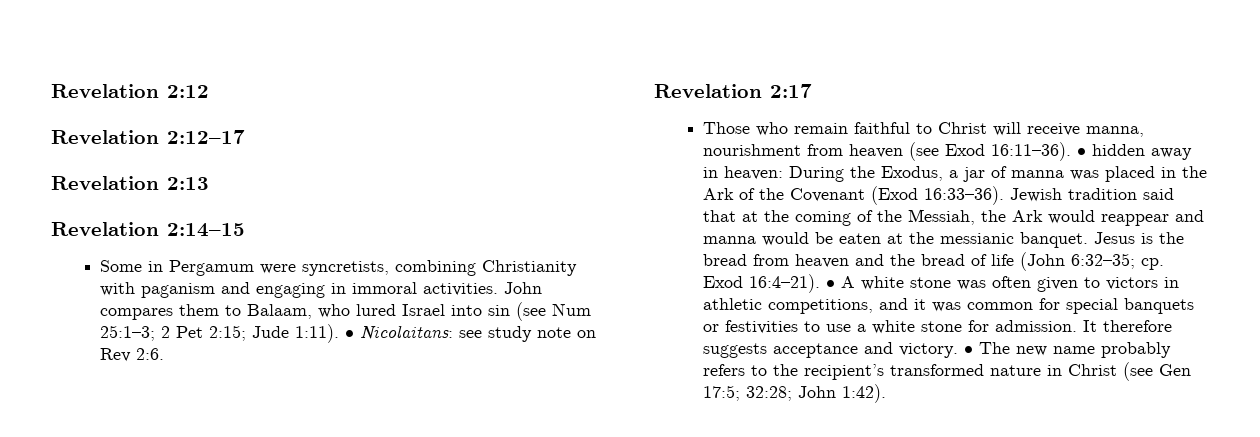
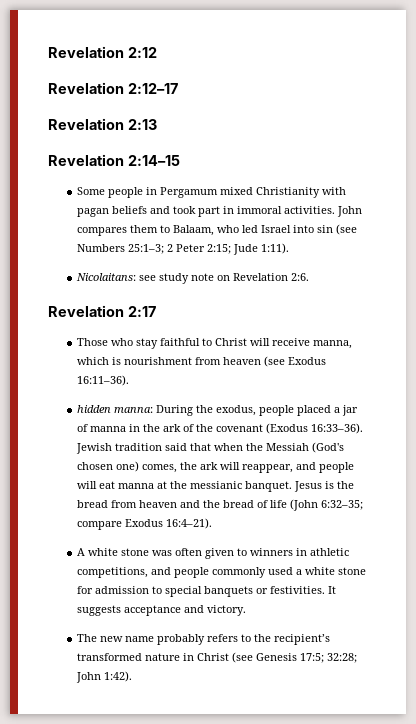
(143, 266) none -> [107,187,143,198] people
[260,260,578,276] [100,282,326,298] were syncretists, combining Christianity with paganism and engaging -> [219,187,346,198] [76,206,220,217] mixed Christianity with pagan beliefs and took part
[356,304,397,316] lured -> [241,225,258,233] led
[552,303,592,316] Num -> [76,244,125,252] Numbers
[176,326,204,338] Pet -> [175,244,205,252] Peter
[345,330,355,338] • -> (289, 248) //
[100,348,132,362] Rev -> [232,273,288,281] Revelation
[794,123,849,134] remain -> [135,338,158,349] stay
(1145, 131) none -> [76,357,121,365] which is
[945,144,986,156] Exod -> [287,357,326,365] Exodus
[1077,144,1193,160] [703,166,944,182] • hidden away in heaven: During the Exodus, -> [76,405,331,416] // hidden manna: During the exodus, people placed
[1070,166,1156,182] was placed -> (126, 429) none
[703,186,919,205] Ark of the Covenant (Exod -> [162,423,308,434] ark of the covenant (Exodus
[742,209,1205,226] [703,232,882,246] at the coming of the Messiah, the Ark would reappear and manna would be eaten -> [213,442,344,453] [76,461,354,473] [76,481,154,489] when the Messiah (God's chosen one) comes, the ark will reappear, and people will eat manna
[1141,258,1165,270] [703,276,744,288] cp. Exod -> [76,519,163,530] compare Exodus
[826,280,836,288] • -> (212, 523) //
[1106,277,1159,290] victors -> [249,548,293,556] winners
[914,298,1195,314] [703,320,1173,334] it was common for special banquets or festivities to use a white stone for admission. It therefore -> [173,567,366,578] [76,586,336,597] people commonly used a white stone for admission to special banquets or festivities. It
[964,346,974,354] • -> (246, 610) //
[1159,364,1192,376] Gen -> [255,653,297,661] Genesis

